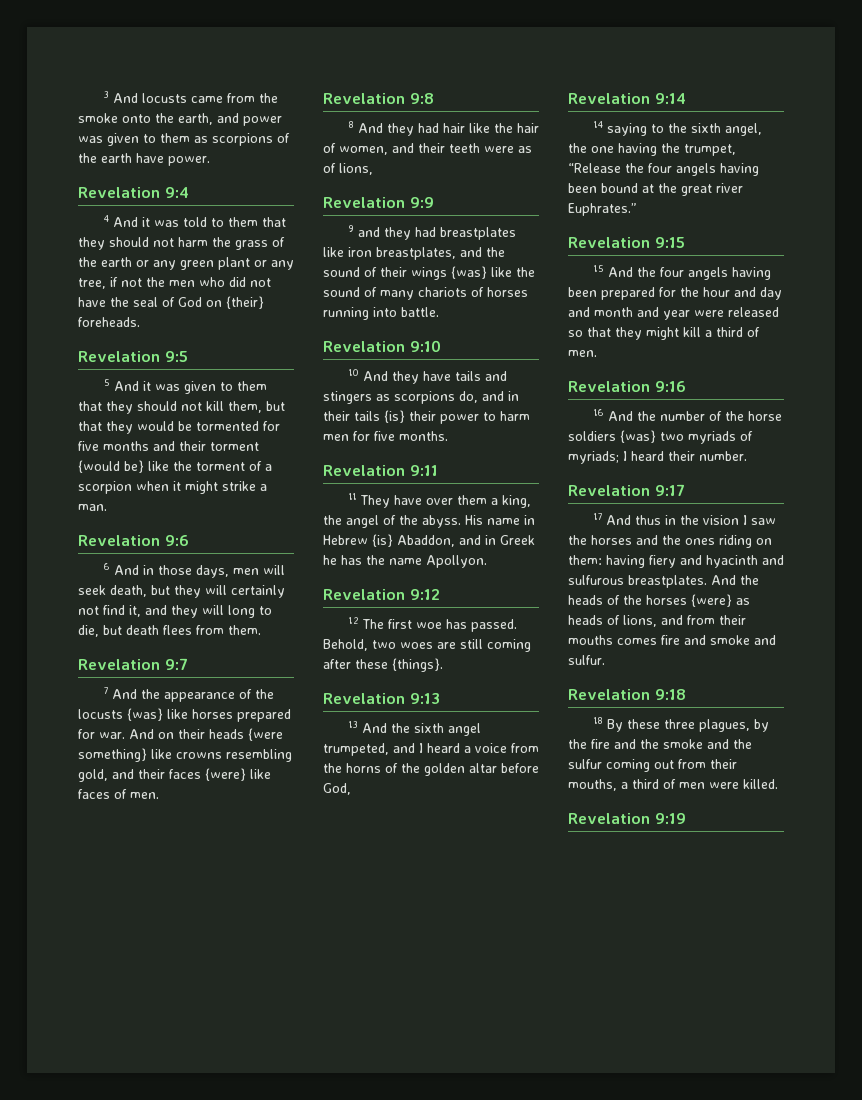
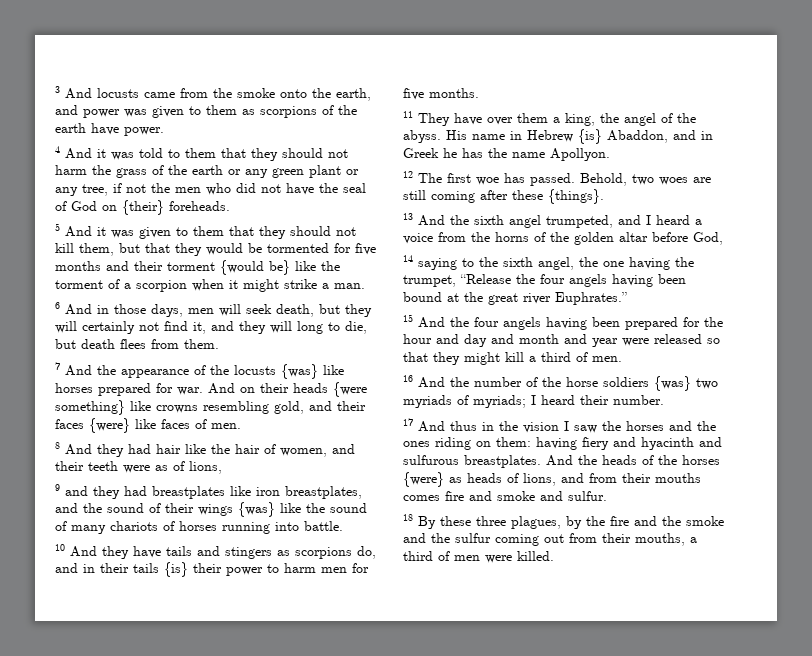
[78,187,189,198] // Revelation 9:4 -> (164, 131) none
[78,351,188,362] // Revelation 9:5 -> (230, 206) none
[78,535,189,546] // Revelation 9:6 -> (365, 286) none
[78,658,188,670] // Revelation 9:7 -> (219, 344) none
[323,93,434,104] // Revelation 9:8 -> (241, 426) none
[323,197,434,208] // Revelation 9:9 -> (222, 467) none
[323,340,441,352] // Revelation 9:10 -> (343, 526) none
[323,465,438,476] // Revelation 9:11 -> (479, 93) none
[323,589,440,600] // Revelation 9:12 -> (610, 154) none
[323,693,440,704] // Revelation 9:13 -> (604, 196) none
[568,93,686,104] // Revelation 9:14 -> (723, 238) none
[568,237,685,248] // Revelation 9:15 -> (627, 298) none
[568,381,686,392] // Revelation 9:16 -> (622, 359) none
[568,484,685,496] // Revelation 9:17 -> (664, 400) none
[568,689,686,700] // Revelation 9:18 -> (607, 496) none
[568,813,686,824] // Revelation 9:19 -> (554, 556) none

